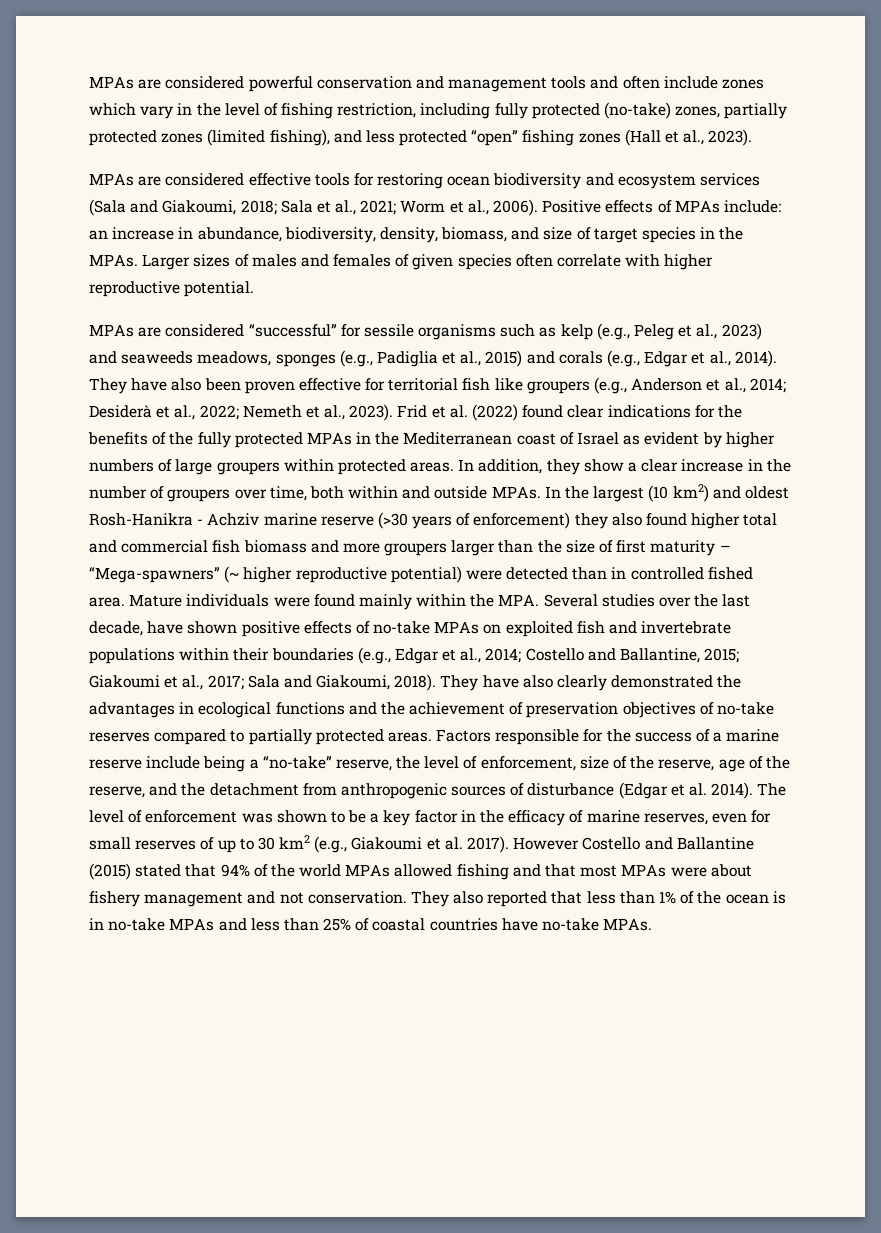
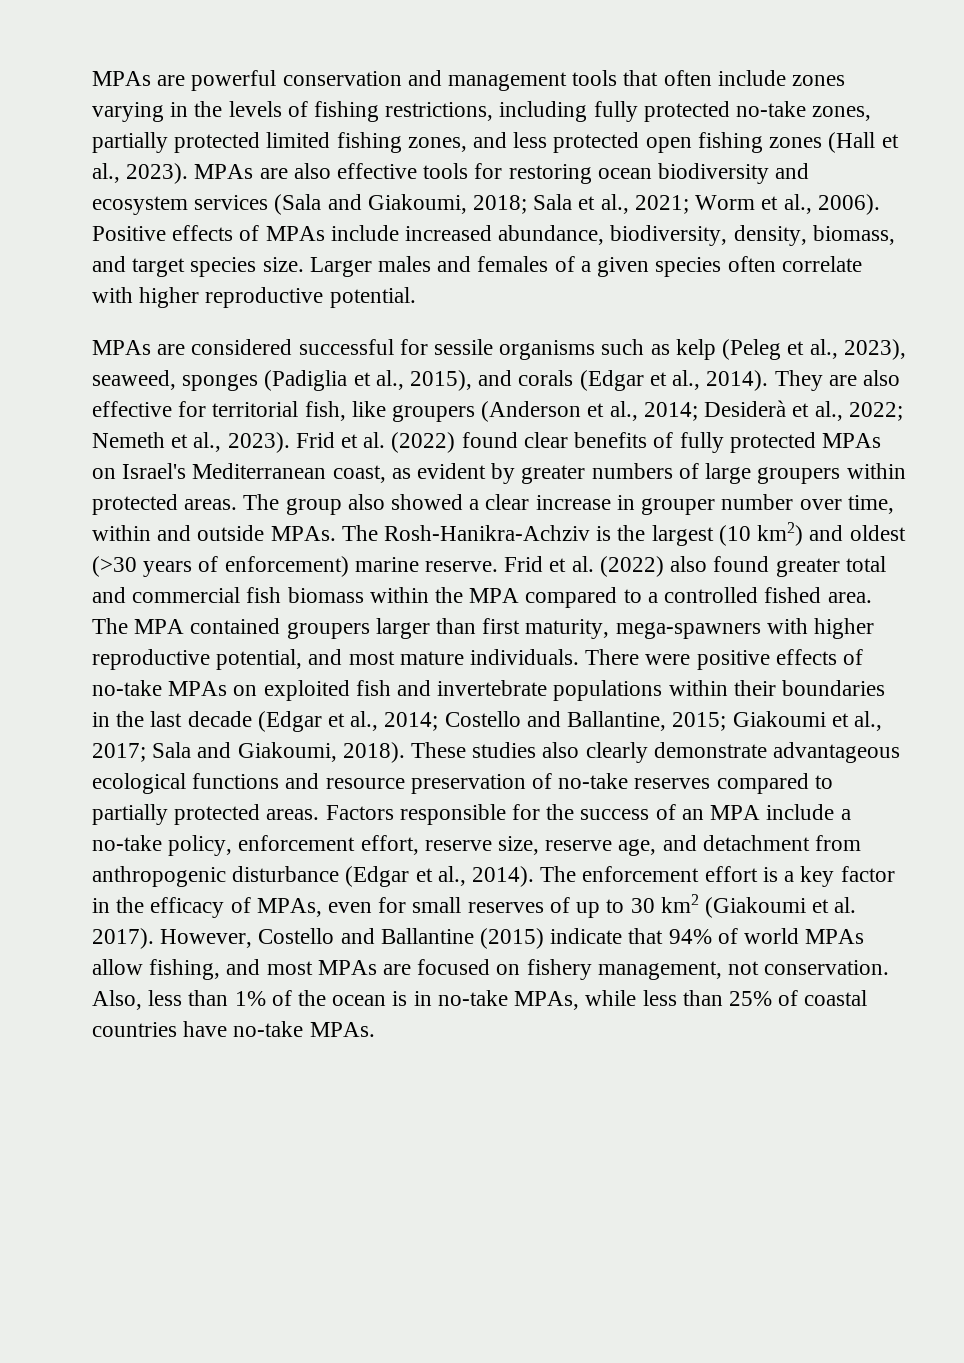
[89,76,245,89] MPAs are considered -> [92,71,186,86] MPAs are
[590,76,619,89] and -> [623,70,659,86] that
[89,103,260,119] which vary in the level -> [92,101,282,122] varying in the levels
[337,103,417,118] restriction, -> [385,102,494,121] restrictions,
[604,102,672,119] (no-take) -> [736,101,807,117] no-take
[161,129,330,146] zones (limited fishing), -> [266,132,467,153] limited fishing zones,
[471,130,519,146] “open” -> [645,137,692,153] open
[89,173,245,186] // MPAs are considered -> [194,163,331,179] MPAs are also
[723,200,781,213] [89,227,194,240] include: an increase in -> [330,225,493,241] include increased
[543,227,744,243] [89,254,249,270] size of target species in the MPAs. Larger sizes of -> [132,257,372,277] target species size. Larger
(410, 260) none -> [580,261,591,272] a
[248,324,337,337] “successful” -> [298,339,394,355] successful
[596,323,762,340] [89,350,523,367] (e.g., Peleg et al., 2023) and seaweeds meadows, sponges (e.g., Padiglia et al., 2015) -> [722,339,906,360] [92,370,473,391] (Peleg et al., 2023), seaweed, sponges (Padiglia et al., 2015),
[607,350,689,367] (e.g., Edgar -> [579,370,644,391] (Edgar
[131,378,295,394] have also been proven -> [828,370,900,386] are also
[462,378,491,391] fish -> [304,401,346,421] fish,
[594,377,703,394] (e.g., Anderson -> [481,401,582,422] (Anderson
[607,405,742,418] indications for the -> (568, 440) none
[169,432,194,445] the -> (674, 440) none
[356,432,620,445] in the Mediterranean coast of Israel -> [92,463,386,483] on Israel's Mediterranean coast,
[725,432,775,448] higher -> [521,465,586,484] greater
[458,459,791,475] [89,486,231,502] In addition, they show a clear increase in the number of groupers -> [243,494,794,515] The group also showed a clear increase in grouper number
[309,486,344,499] both -> (894, 504) none
[544,486,561,498] In -> [341,525,612,541] The Rosh-Hanikra-Achziv is
[89,512,608,529] Rosh-Hanikra - Achziv marine reserve (>30 years of enforcement) they -> [92,556,664,577] (>30 years of enforcement) marine reserve. Frid et al. (2022)
[691,513,741,529] higher -> [775,558,840,577] greater
[310,540,731,556] [89,566,753,583] [89,594,751,610] [89,621,238,636] and more groupers larger than the size of first maturity – “Mega-spawners” (~ higher reproductive potential) were detected than in controlled fished area. Mature individuals were found mainly within the MPA. Several studies over the last decade, have shown -> [369,587,872,608] [92,618,875,639] [92,649,691,670] within the MPA compared to a controlled fished area. The MPA contained groupers larger than first maturity, mega-spawners with higher reproductive potential, and most mature individuals. There were
[357,647,439,664] (e.g., Edgar -> [92,711,322,732] in the last decade (Edgar
[440,675,742,691] [89,702,696,718] They have also clearly demonstrated the advantages in ecological functions and the achievement of preservation objectives -> [411,742,901,763] [92,773,526,794] These studies also clearly demonstrate advantageous ecological functions and resource preservation
[713,729,780,742] [89,756,790,772] [89,783,206,798] a marine reserve include being a “no-take” reserve, the level of enforcement, size of the reserve, age of the reserve, and the -> [681,804,851,820] [92,835,697,856] an MPA include a no-take policy, enforcement effort, reserve size, reserve age, and
[451,783,525,796] sources of -> (226, 876) none
[689,783,708,796] al. -> [437,866,466,886] al.,
[89,810,367,823] level of enforcement was shown to be -> [582,866,778,882] enforcement effort is
[586,810,708,825] marine reserves, -> [256,898,322,917] MPAs,
[314,836,423,853] (e.g., Giakoumi -> [704,897,806,918] (Giakoumi
[513,837,580,850] However -> [160,929,253,948] However,
[135,864,182,877] stated -> [550,928,623,944] indicate
[270,864,295,877] the -> (738, 936) none
[394,864,752,880] [89,891,583,907] allowed fishing and that most MPAs were about fishery management and not conservation. They also reported that -> [92,959,890,980] [92,990,142,1010] allow fishing, and most MPAs are focused on fishery management, not conservation. Also,
[169,918,247,931] MPAs and -> [514,990,637,1010] MPAs, while

